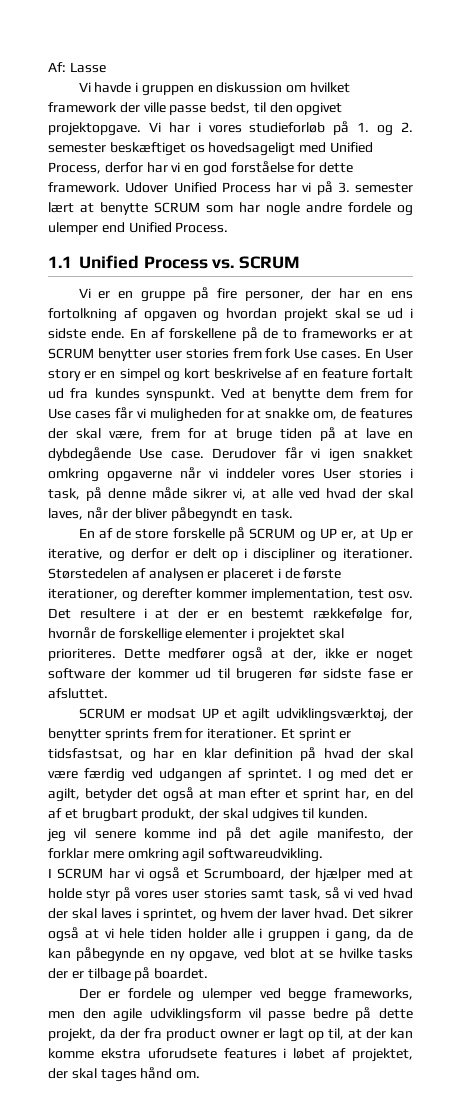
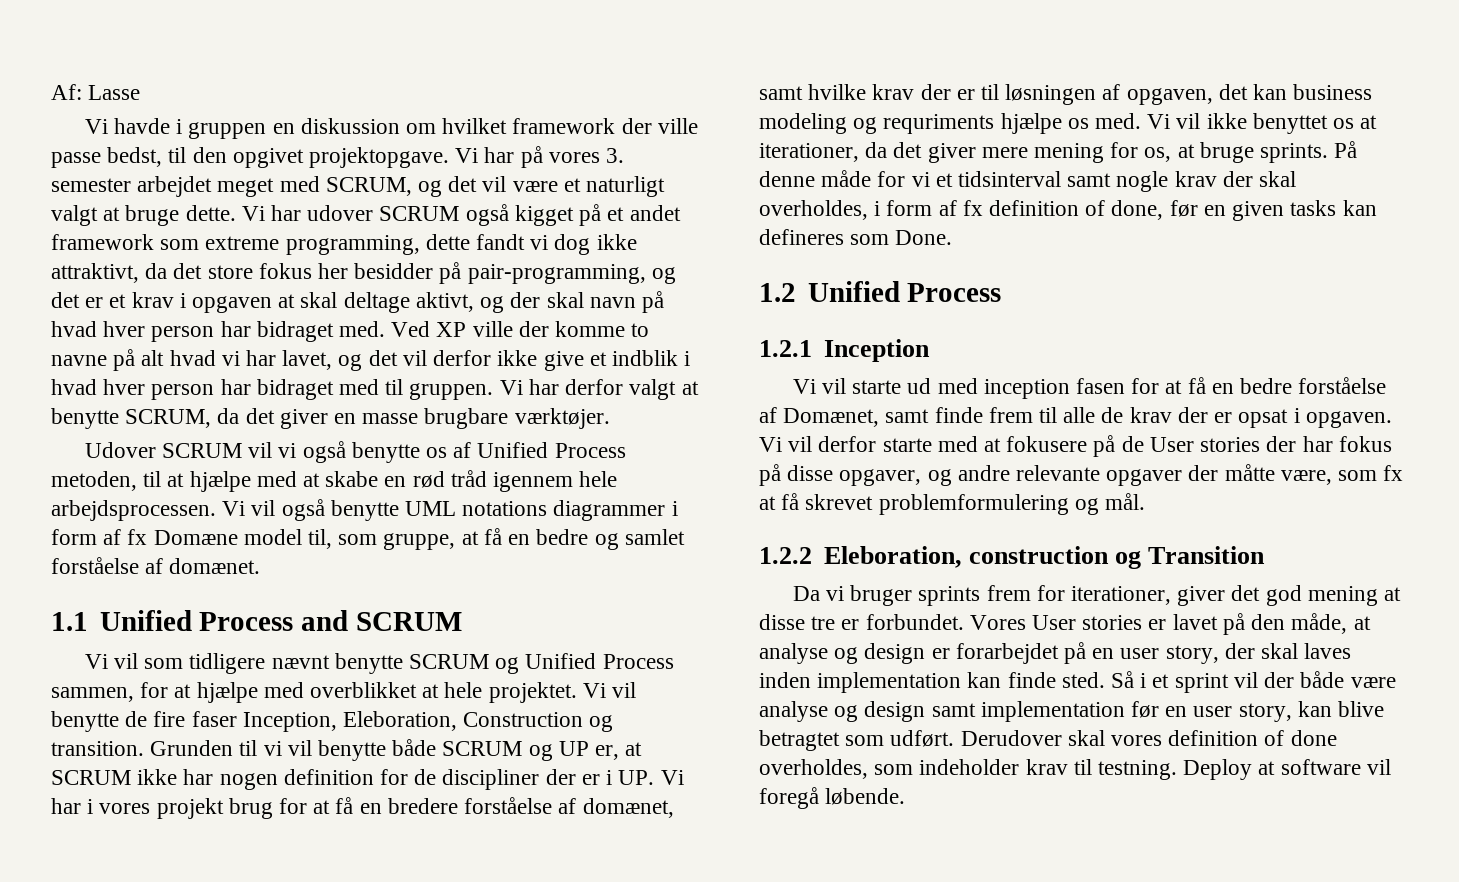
[197,121,414,136] [48,142,373,156] [48,161,354,176] [48,181,413,195] [48,202,413,216] [48,222,229,235] i vores studieforløb på 1. og 2. semester beskæftiget os hovedsageligt med Unified Process, derfor har vi en god forståelse for dette framework. Udover Unified Process har vi på 3. semester lært at benytte SCRUM som har nogle andre fordele og ulemper end Unified Process. -> [520,146,625,168] [51,176,666,197] [51,204,681,226] [51,234,637,255] [51,262,676,284] [51,291,664,313] [51,321,650,342] [51,349,691,371] [51,379,699,400] [51,408,610,429] [84,441,626,463] [51,470,618,492] [51,499,678,521] [51,528,685,550] [51,557,261,574] på vores 3. semester arbejdet meget med SCRUM, og det vil være et naturligt valgt at bruge dette. Vi har udover SCRUM også kigget på et andet framework som extreme programming, dette fandt vi dog ikke attraktivt, da det store fokus her besidder på pair-programming, og det er et krav i opgaven at skal deltage aktivt, og der skal navn på hvad hver person har bidraget med. Ved XP ville der komme to navne på alt hvad vi har lavet, og det vil derfor ikke give et indblik i hvad hver person har bidraget med til gruppen. Vi har derfor valgt at benytte SCRUM, da det giver en masse brugbare værktøjer. // Udover SCRUM vil vi også benytte os af Unified Process metoden, til at hjælpe med at skabe en rød tråd igennem hele arbejdsprocessen. Vi vil også benytte UML notations diagrammer i form af fx Domæne model til, som gruppe, at få en bedre og samlet forståelse af domænet.
[212,259,235,269] vs. -> [301,610,349,631] and
[98,287,413,302] [48,308,413,322] [48,327,413,341] [48,348,414,361] [48,368,413,382] [48,388,413,401] [48,407,413,422] [48,427,413,442] [48,447,413,462] [48,467,413,482] [48,487,413,501] [48,507,293,522] [78,527,245,541] er en gruppe på fire personer, der har en ens fortolkning af opgaven og hvordan projekt skal se ud i sidste ende. En af forskellene på de to frameworks er at SCRUM benytter user stories frem fork Use cases. En User story er en simpel og kort beskrivelse af en feature fortalt ud fra kundes synspunkt. Ved at benytte dem frem for Use cases får vi muligheden for at snakke om, de features der skal være, frem for at bruge tiden på at lave en dybdegående Use case. Derudover får vi igen snakket omkring opgaverne når vi inddeler vores User stories i task, på denne måde sikrer vi, at alle ved hvad der skal laves, når der bliver påbegyndt en task. // En af de store forskelle på -> [113,653,674,674] [51,682,637,703] [51,711,614,732] [51,739,437,761] vil som tidligere nævnt benytte SCRUM og Unified Process sammen, for at hjælpe med overblikket at hele projektet. Vi vil benytte de fire faser Inception, Eleboration, Construction og transition. Grunden til vi vil benytte både
[379,528,413,541] [48,548,413,562] [48,568,342,581] [48,588,413,602] [48,608,413,622] [48,627,344,642] [48,647,413,662] [48,668,414,682] [48,688,108,699] [78,708,413,722] [48,728,352,741] [48,747,414,762] [48,768,414,782] [48,787,413,802] [48,808,369,822] [47,827,413,842] [48,848,324,862] [48,867,414,882] [48,887,414,901] [48,908,414,922] [48,927,413,942] [48,947,414,962] [48,967,209,982] [78,988,413,1002] [48,1007,413,1022] [48,1028,413,1042] [48,1048,413,1062] [48,1067,201,1082] Up er iterative, og derfor er delt op i discipliner og iterationer. Størstedelen af analysen er placeret i de første iterationer, og derefter kommer implementation, test osv. Det resultere i at der er en bestemt rækkefølge for, hvornår de forskellige elementer i projektet skal prioriteres. Dette medfører også at der, ikke er noget software der kommer ud til brugeren før sidste fase er afsluttet. // SCRUM er modsat UP et agilt udviklingsværktøj, der benytter sprints frem for iterationer. Et sprint er tidsfastsat, og har en klar definition på hvad der skal være færdig ved udgangen af sprintet. I og med det er agilt, betyder det også at man efter et sprint har, en del af et brugbart produkt, der skal udgives til kunden. // jeg vil senere komme ind på det agile manifesto, der forklar mere omkring agil softwareudvikling. // I SCRUM har vi også et Scrumboard, der hjælper med at holde styr på vores user stories samt task, så vi ved hvad der skal laves i sprintet, og hvem der laver hvad. Det sikrer også at vi hele tiden holder alle i gruppen i gang, da de kan påbegynde en ny opgave, ved blot at se hvilke tasks der er tilbage på boardet. // Der er fordele og ulemper ved begge frameworks, men den agile udviklingsform vil passe bedre på dette projekt, da der fra product owner er lagt op til, at der kan komme ekstra uforudsete features i løbet af projektet, der skal tages hånd om. -> [51,769,684,790] [51,797,674,819] [759,84,1373,105] [759,113,1378,134] [759,141,1358,163] [759,170,1297,192] [759,200,1377,221] [759,229,953,245] [759,281,1002,302] [759,339,930,362] [792,377,1387,399] [759,407,1392,428] [759,435,1392,457] [759,464,1404,486] [759,493,1146,515] [759,546,1265,569] [792,585,1402,606] [759,613,1371,635] [759,642,1352,664] [759,671,1396,693] [759,701,1385,722] [759,730,1337,751] [759,759,1391,780] [759,787,906,809] SCRUM ikke har nogen definition for de discipliner der er i UP. Vi har i vores projekt brug for at få en bredere forståelse af domænet, samt hvilke krav der er til løsningen af opgaven, det kan business modeling og requriments hjælpe os med. Vi vil ikke benyttet os at iterationer, da det giver mere mening for os, at bruge sprints. På denne måde for vi et tidsinterval samt nogle krav der skal overholdes, i form af fx definition of done, før en given tasks kan defineres som Done. // 1.2 Unified Process // 1.2.1 Inception // Vi vil starte ud med inception fasen for at få en bedre forståelse af Domænet, samt finde frem til alle de krav der er opsat i opgaven. Vi vil derfor starte med at fokusere på de User stories der har fokus på disse opgaver, og andre relevante opgaver der måtte være, som fx at få skrevet problemformulering og mål. // 1.2.2 Eleboration, construction og Transition // Da vi bruger sprints frem for iterationer, giver det god mening at disse tre er forbundet. Vores User stories er lavet på den måde, at analyse og design er forarbejdet på en user story, der skal laves inden implementation kan finde sted. Så i et sprint vil der både være analyse og design samt implementation før en user story, kan blive betragtet som udført. Derudover skal vores definition of done overholdes, som indeholder krav til testning. Deploy at software vil foregå løbende.

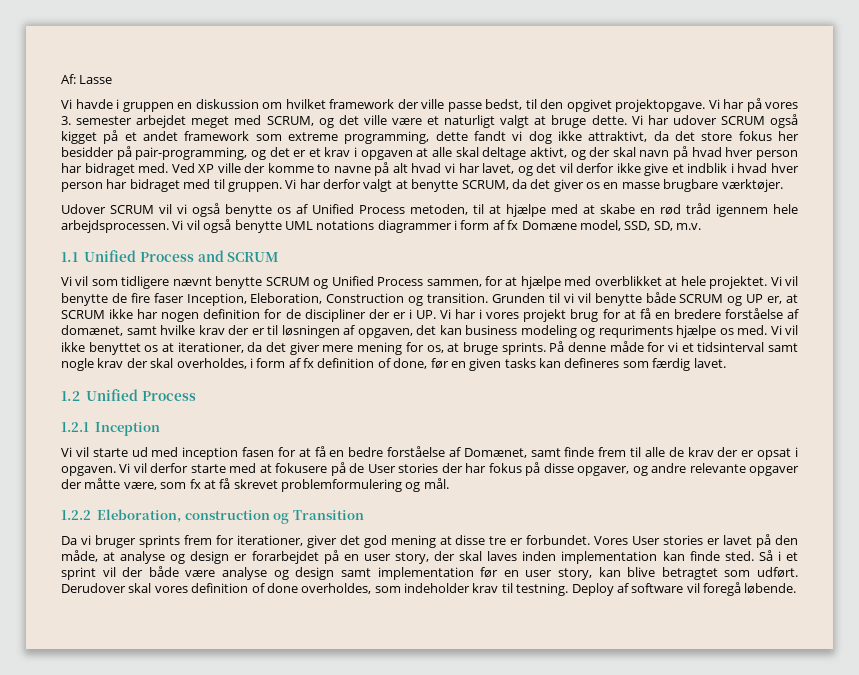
[482,176,507,192] vil -> [363,115,387,125] ville
(296, 301) none -> [431,147,452,157] alle
(328, 419) none -> [586,182,600,189] os
[243,528,685,550] [51,557,261,574] model til, som gruppe, at få en bedre og samlet forståelse af domænet. -> [579,220,701,231] model, SSD, SD, m.v.
[895,230,953,245] Done. -> [652,358,726,371] færdig lavet.
[1258,761,1276,775] at -> [616,583,629,593] af

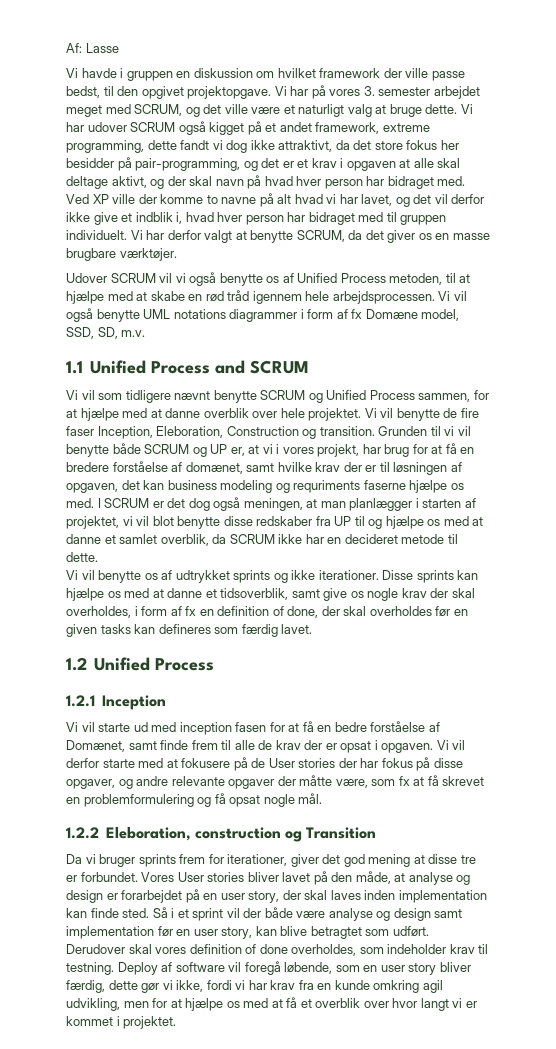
[500,115,530,128] valgt -> [347,104,372,117] valg
[184,131,282,141] framework som -> [315,122,380,134] framework,
[730,163,734,173] i -> [176,212,183,224] i,
[227,182,282,192] gruppen. -> [400,215,447,225] [66,230,127,240] gruppen individuelt.
[594,276,678,286] overblikket at -> [150,408,278,418] at danne overblik over
[61,309,567,322] SCRUM ikke har nogen definition for de discipliner der er i UP. Vi har i vores projekt -> [262,444,381,457] vi i vores projekt, har
(673, 331) none -> [363,480,406,490] faserne
[770,325,798,335] [61,341,798,355] Vi vil ikke benyttet os at iterationer, da det giver mere mening for os, at bruge sprints. På denne måde for vi et tidsinterval samt -> [97,497,476,511] [66,516,484,529] [66,534,458,546] [66,552,98,562] [66,570,479,583] [66,588,364,601] I SCRUM er det dog også meningen, at man planlægger i starten af projektet, vi vil blot benytte disse redskaber fra UP til og hjælpe os med at danne et samlet overblik, da SCRUM ikke har en decideret metode til dette. // Vi vil benytte os af udtrykket sprints og ikke iterationer. Disse sprints kan hjælpe os med at danne et tidsoverblik, samt give os
(314, 363) none -> [199,609,214,616] en
(428, 363) none -> [321,606,432,616] der skal overholdes
(278, 484) none -> [66,797,80,804] en
(421, 487) none -> [214,793,295,807] få opsat nogle
[707,538,721,545] er -> [247,872,279,882] bliver
[744,583,797,593] løbende. -> [284,962,471,975] [66,980,443,993] [66,997,477,1011] [66,1016,177,1029] løbende, som en user story bliver færdig, dette gør vi ikke, fordi vi har krav fra en kunde omkring agil udvikling, men for at hjælpe os med at få et overblik over hvor langt vi er kommet i projektet.

